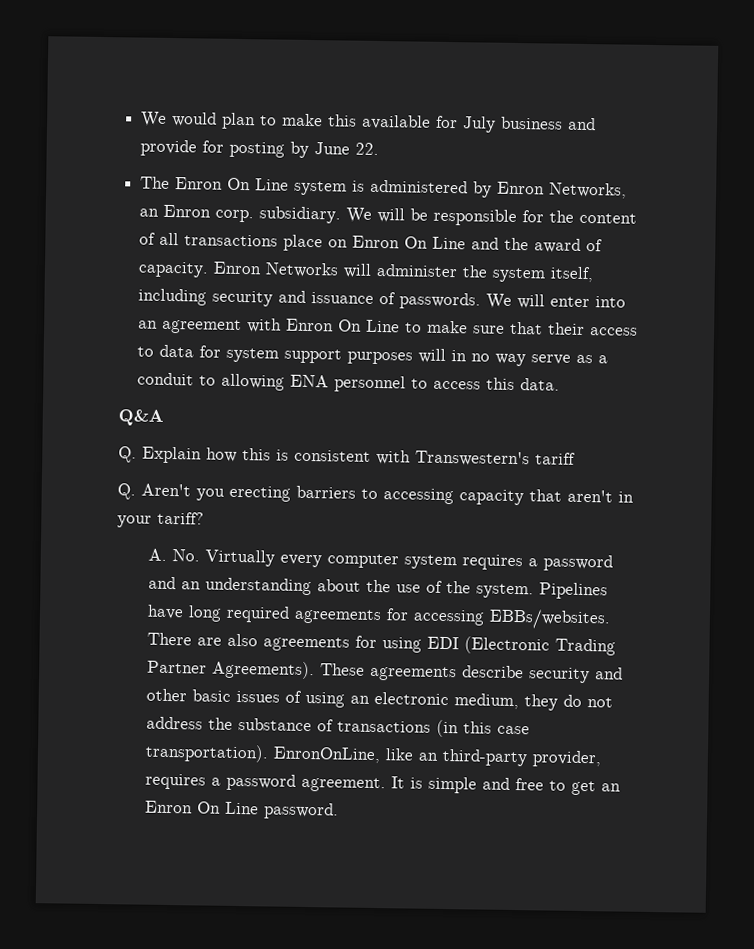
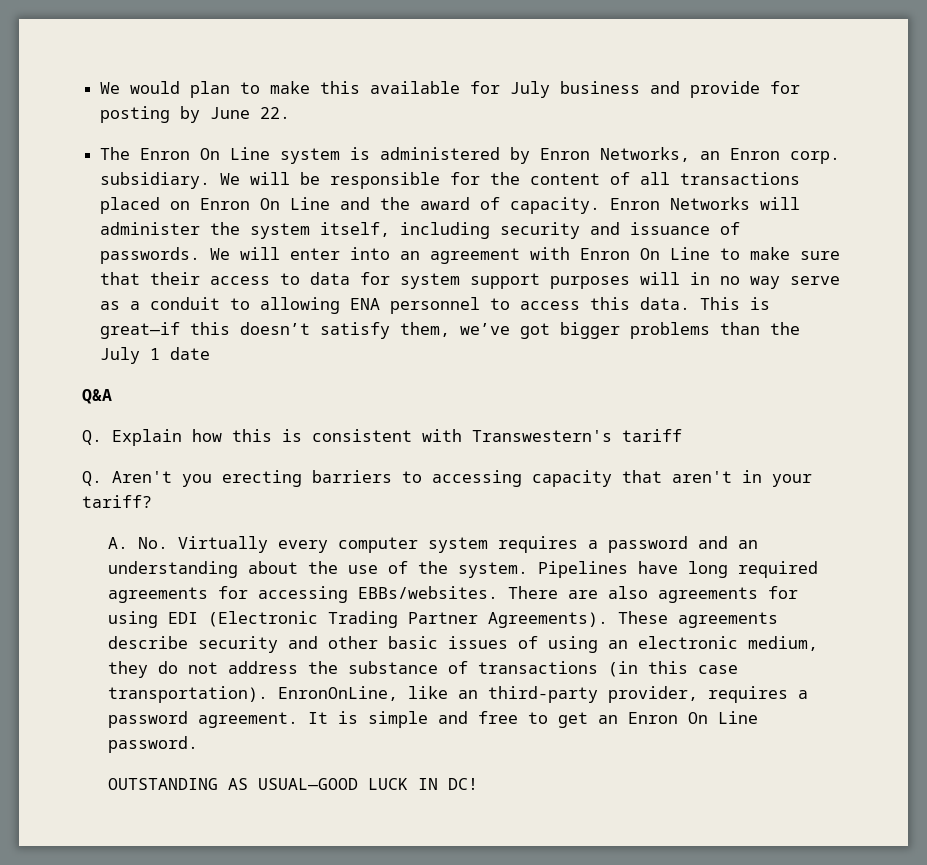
[283,234,324,252] place -> [100,197,161,214] placed
(561, 384) none -> [700,297,771,310] [100,322,801,339] [100,347,211,364] This is great—if this doesn’t satisfy them, we’ve got bigger problems than the July 1 date
(340, 811) none -> [107,778,478,790] // OUTSTANDING AS USUAL—GOOD LUCK IN DC!

